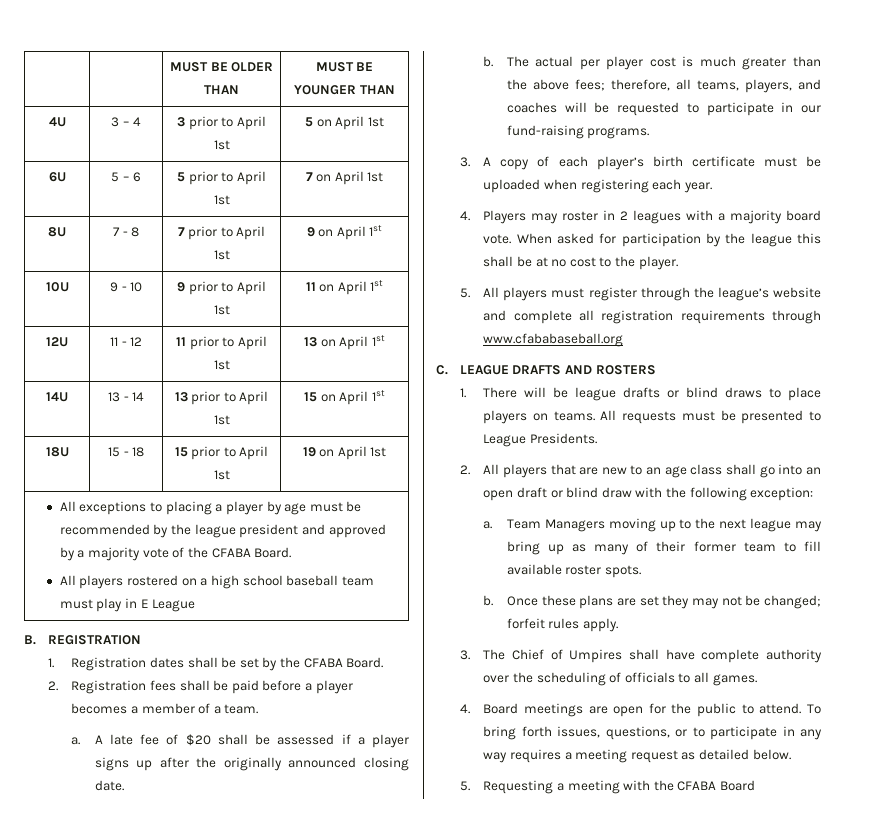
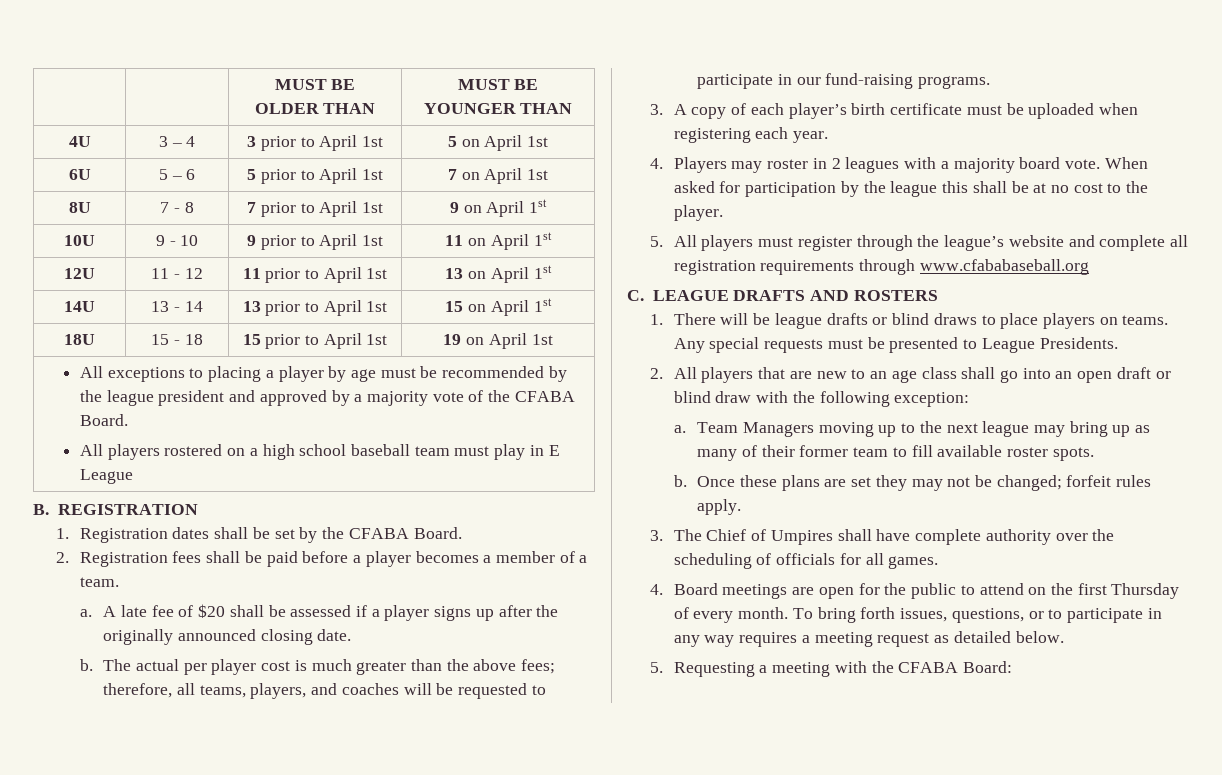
[600,410,617,420] All -> [673,337,760,353] Any special
[678,673,691,683] to -> [839,553,861,565] for
[759,703,802,714] attend. -> [979,583,1180,599] [673,607,789,623] attend on the first Thursday of every month.
[720,780,756,791] Board -> [963,661,1013,673] Board:

